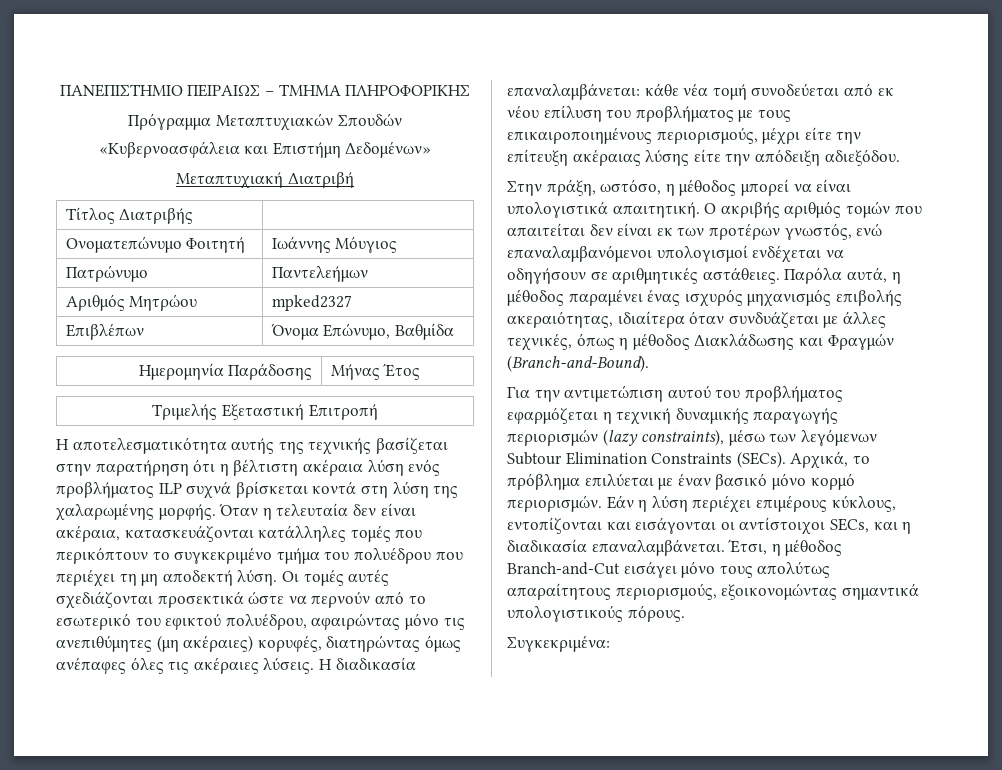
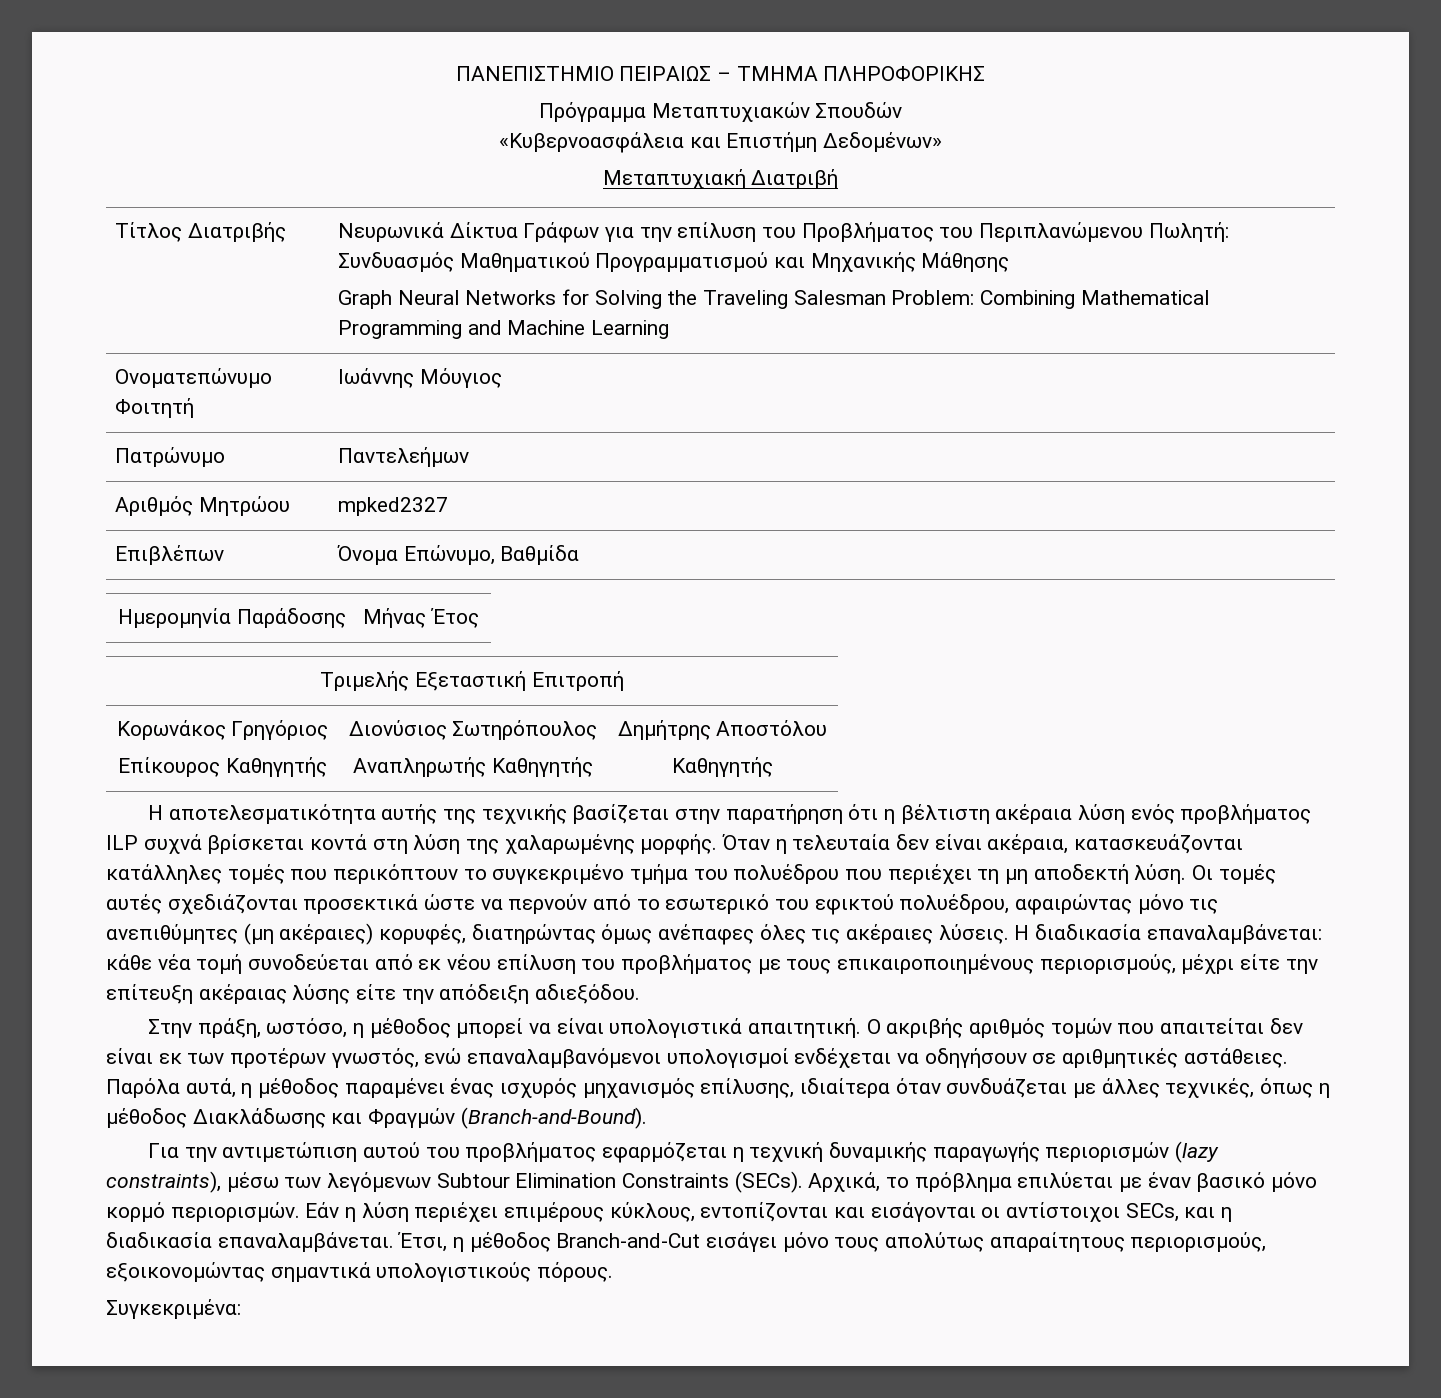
(194, 216) none -> [337,222,1229,243] [337,252,1010,272] [337,289,1210,309] [337,320,669,339] Νευρωνικά Δίκτυα Γράφων για την επίλυση του Προβλήματος του Περιπλανώμενου Πωλητή: Συνδυασμός Μαθηματικού Προγραμματισμού και Μηχανικής Μάθησης // Graph Neural Networks for Solving the Traveling Salesman Problem: Combining Mathematical Programming and Machine Learning
(378, 412) none -> [116,720,329,740] [118,757,327,777] [348,720,598,740] [353,757,593,777] [617,720,828,740] [672,757,773,777] // Κορωνάκος Γρηγόριος // Επίκουρος Καθηγητής | Διονύσιος Σωτηρόπουλος // Αναπληρωτής Καθηγητής | Δημήτρης Αποστόλου // Καθηγητής
[835,290,902,306] [507,311,613,328] επιβολής ακεραιότητας, -> [700,1078,795,1098] επίλυσης,

